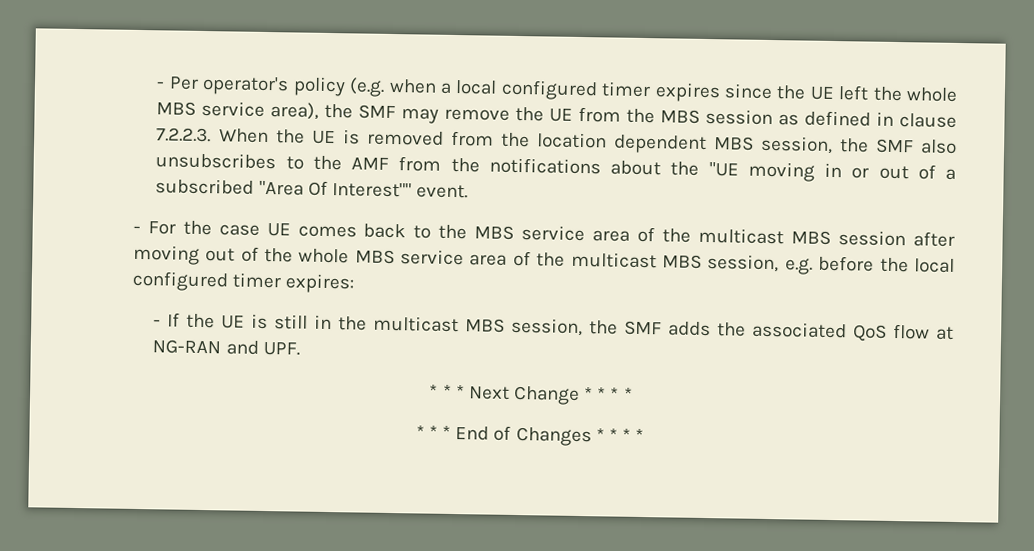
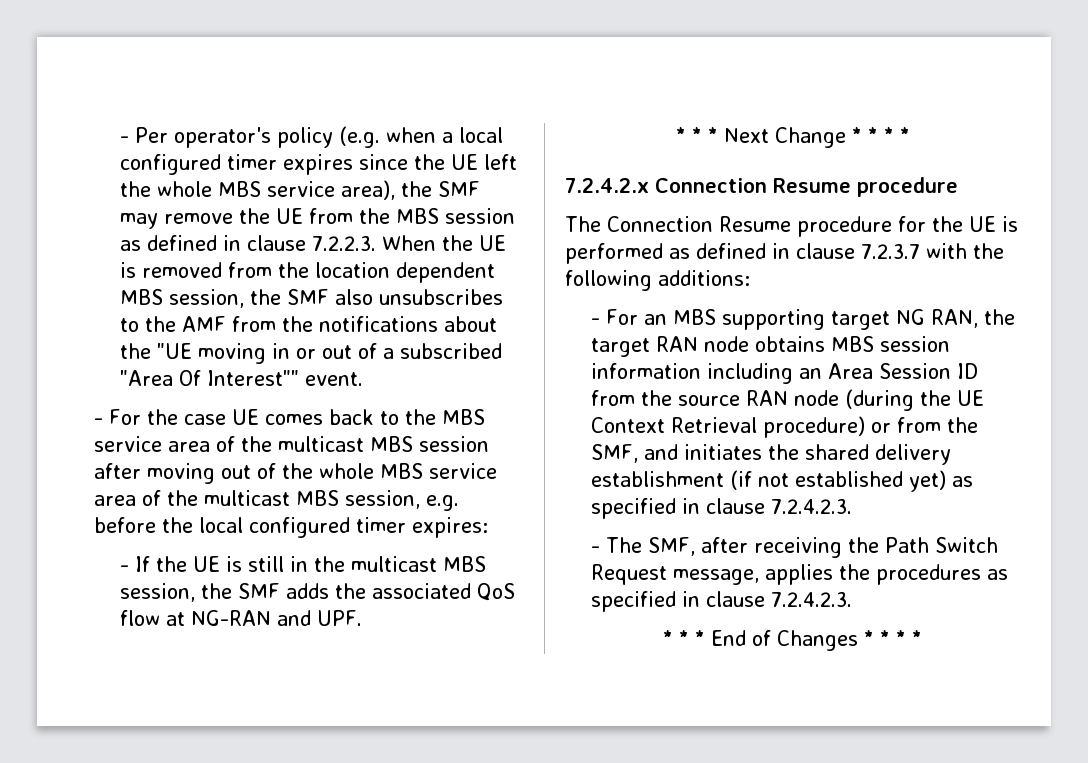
(633, 394) none -> [565,177,958,197] [565,216,1018,237] [565,243,1004,264] [565,270,750,291] [590,309,1015,330] [590,336,950,357] [590,363,978,384] [590,389,984,411] [590,416,978,438] [590,444,951,465] [590,470,973,492] [590,498,852,519] [590,537,998,558] [590,564,1008,585] [590,591,852,612] // 7.2.4.2.x Connection Resume procedure // The Connection Resume procedure for the UE is performed as defined in clause 7.2.3.7 with the following additions: // - For an MBS supporting target NG RAN, the target RAN node obtains MBS session information including an Area Session ID from the source RAN node (during the UE Context Retrieval procedure) or from the SMF, and initiates the shared delivery establishment (if not established yet) as specified in clause 7.2.4.2.3. // - The SMF, after receiving the Path Switch Request message, applies the procedures as specified in clause 7.2.4.2.3.

